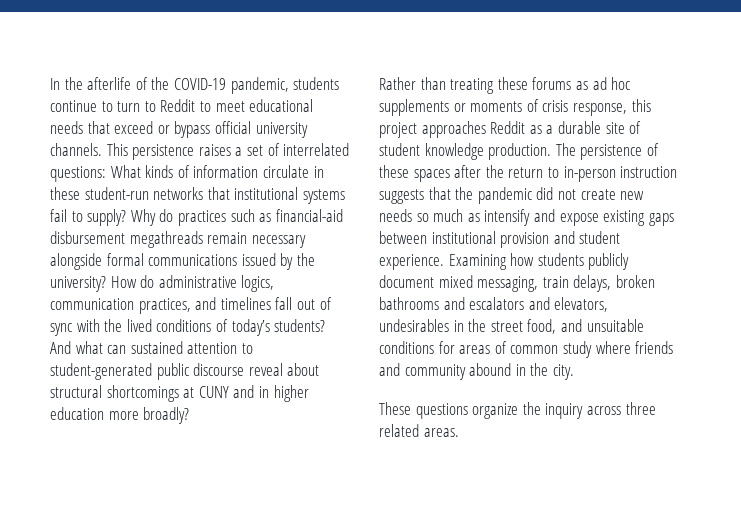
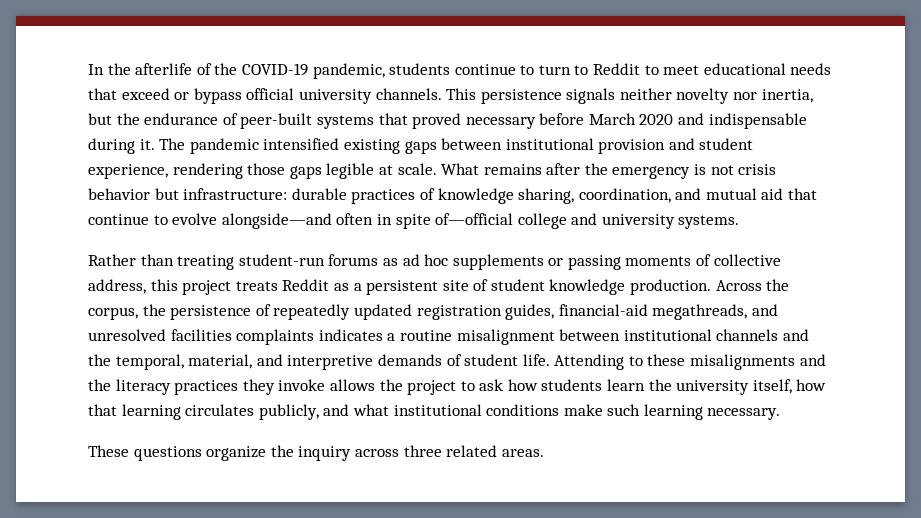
[198,143,350,156] [50,165,324,182] [50,187,345,204] [50,209,343,226] [50,231,306,248] [50,253,315,270] [50,275,275,292] [50,297,332,314] [50,319,326,336] [50,341,253,354] [50,363,320,380] [50,385,309,402] [50,407,190,424] [379,77,631,94] [379,99,651,116] [379,121,642,138] [379,143,659,160] [379,165,678,182] [379,187,645,204] [379,209,599,226] raises a set of interrelated questions: What kinds of information circulate in these student-run networks that institutional systems fail to supply? Why do practices such as financial-aid disbursement megathreads remain necessary alongside formal communications issued by the university? How do administrative logics, communication practices, and timelines fall out of sync with the lived conditions of today’s students? And what can sustained attention to student-generated public discourse reveal about structural shortcomings at CUNY and in higher education more broadly? // Rather than treating these forums as ad hoc supplements or moments of crisis response, this project approaches Reddit as a durable site of student knowledge production. The persistence of these spaces after the return to in-person instruction suggests that the pandemic did not create new needs so much as intensify and expose -> [566,88,813,104] [88,113,807,129] [88,138,340,154] signals neither novelty nor inertia, but the endurance of peer-built systems that proved necessary before March 2020 and indispensable during it. The pandemic intensified
[379,253,630,270] [379,275,655,292] [379,297,609,312] [379,319,644,334] [379,341,674,358] [379,363,574,380] experience. Examining how students publicly document mixed messaging, train delays, broken bathrooms and escalators and elevators, undesirables in the street food, and unsuitable conditions for areas of common study where friends and community abound in the city. -> [88,163,777,179] [88,188,818,204] [88,213,740,229] [88,254,781,270] [88,279,790,295] [88,304,778,320] [88,329,809,345] [88,354,826,370] [88,379,827,395] [88,404,781,420] experience, rendering those gaps legible at scale. What remains after the emergency is not crisis behavior but infrastructure: durable practices of knowledge sharing, coordination, and mutual aid that continue to evolve alongside—and often in spite of—official college and university systems. // Rather than treating student-run forums as ad hoc supplements or passing moments of collective address, this project treats Reddit as a persistent site of student knowledge production. Across the corpus, the persistence of repeatedly updated registration guides, financial-aid megathreads, and unresolved facilities complaints indicates a routine misalignment between institutional channels and the temporal, material, and interpretive demands of student life. Attending to these misalignments and the literacy practices they invoke allows the project to ask how students learn the university itself, how that learning circulates publicly, and what institutional conditions make such learning necessary.

